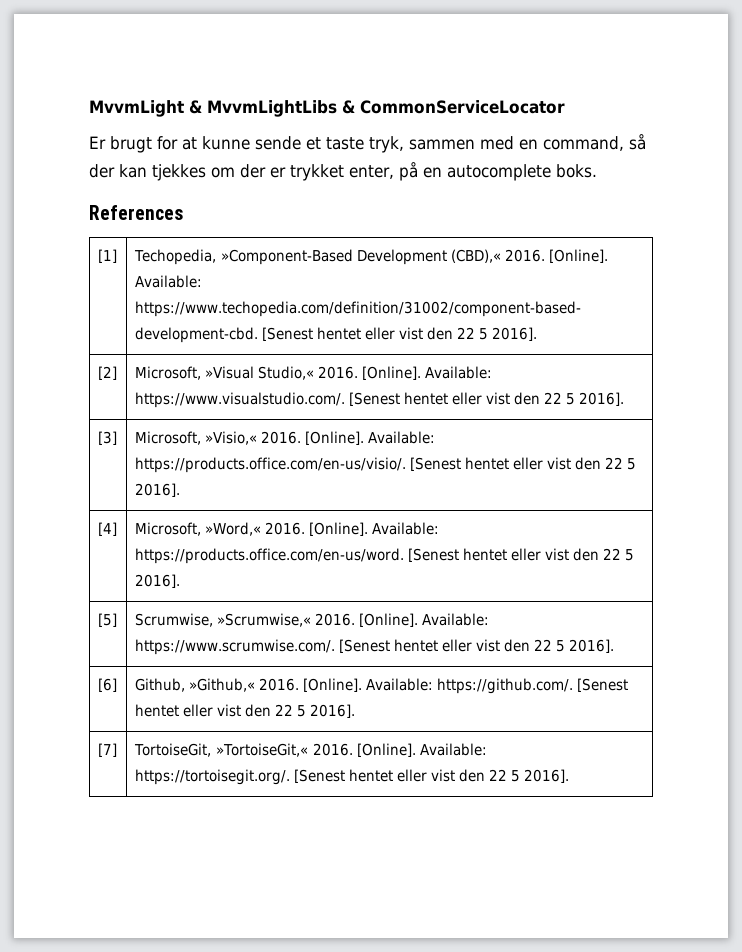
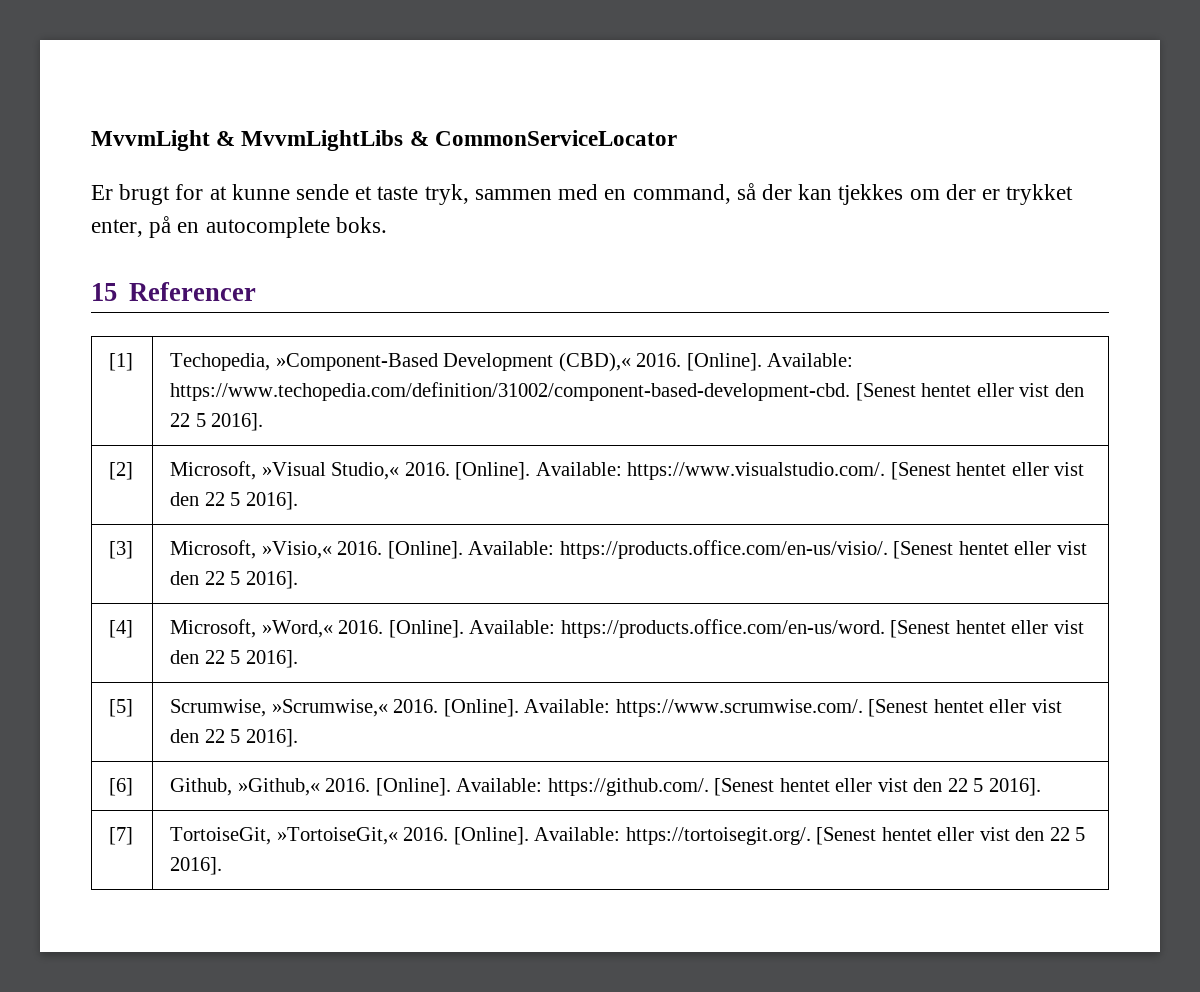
[89,205,183,220] References -> [91,282,256,301] 15 Referencer

